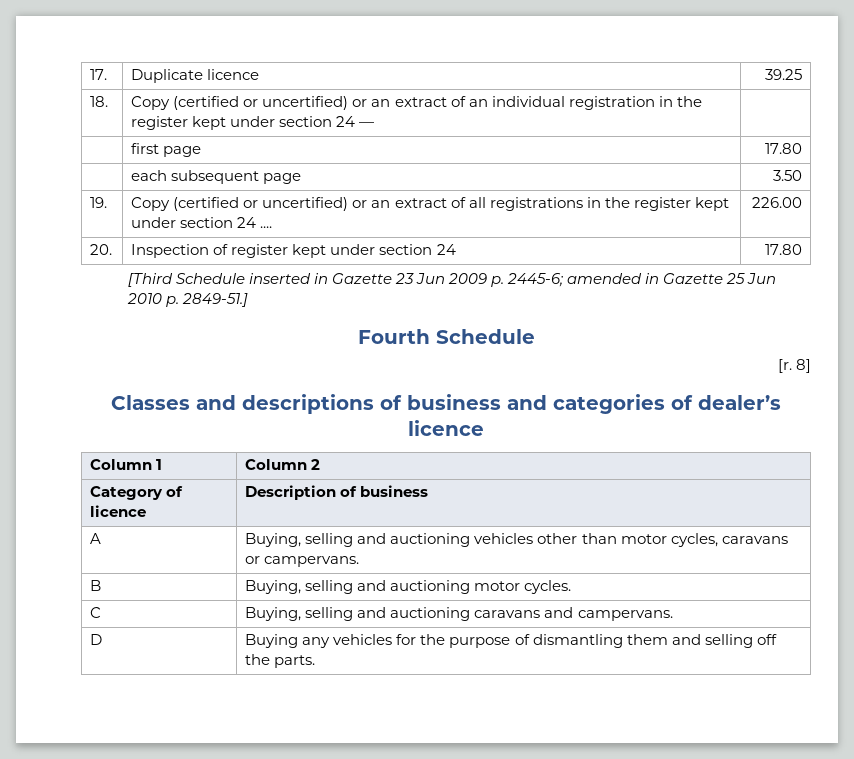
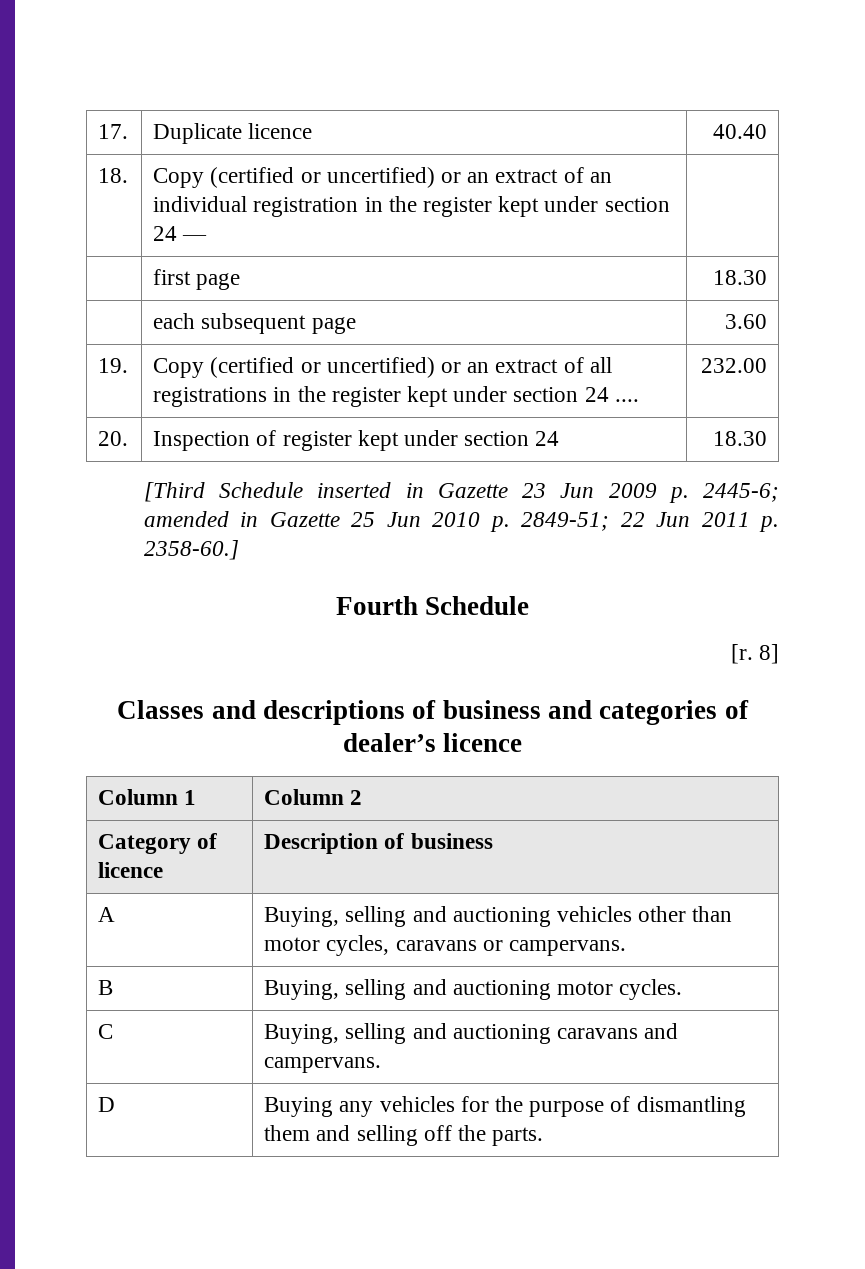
[764,69,802,80] 39.25 -> [712,124,767,139] 40.40
[764,143,802,154] 17.80 -> [712,270,767,285] 18.30
[772,170,802,181] 3.50 -> [724,314,767,329] 3.60
[751,197,802,208] 226.00 -> [700,358,767,373] 232.00
[764,244,802,255] 17.80 -> [712,431,767,446] 18.30
[181,293,248,307] 2849-51.] -> [521,512,780,532] [143,540,239,560] 2849-51; 22 Jun 2011 p. 2358-60.]

